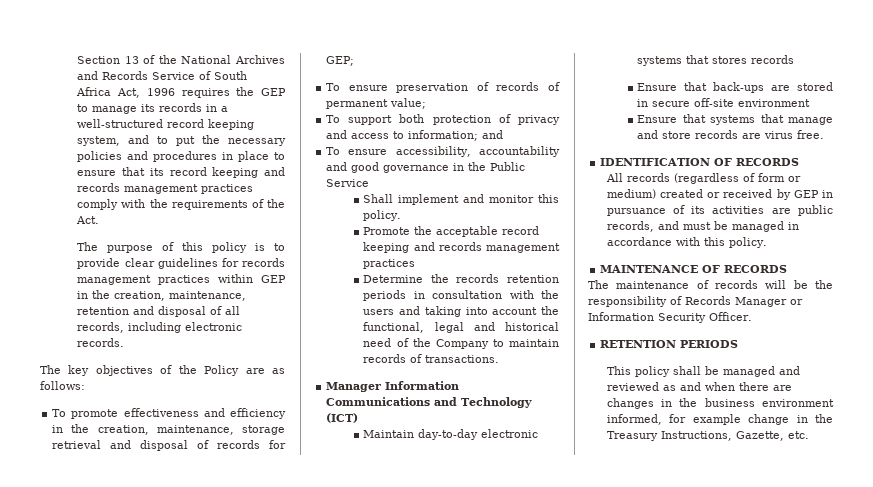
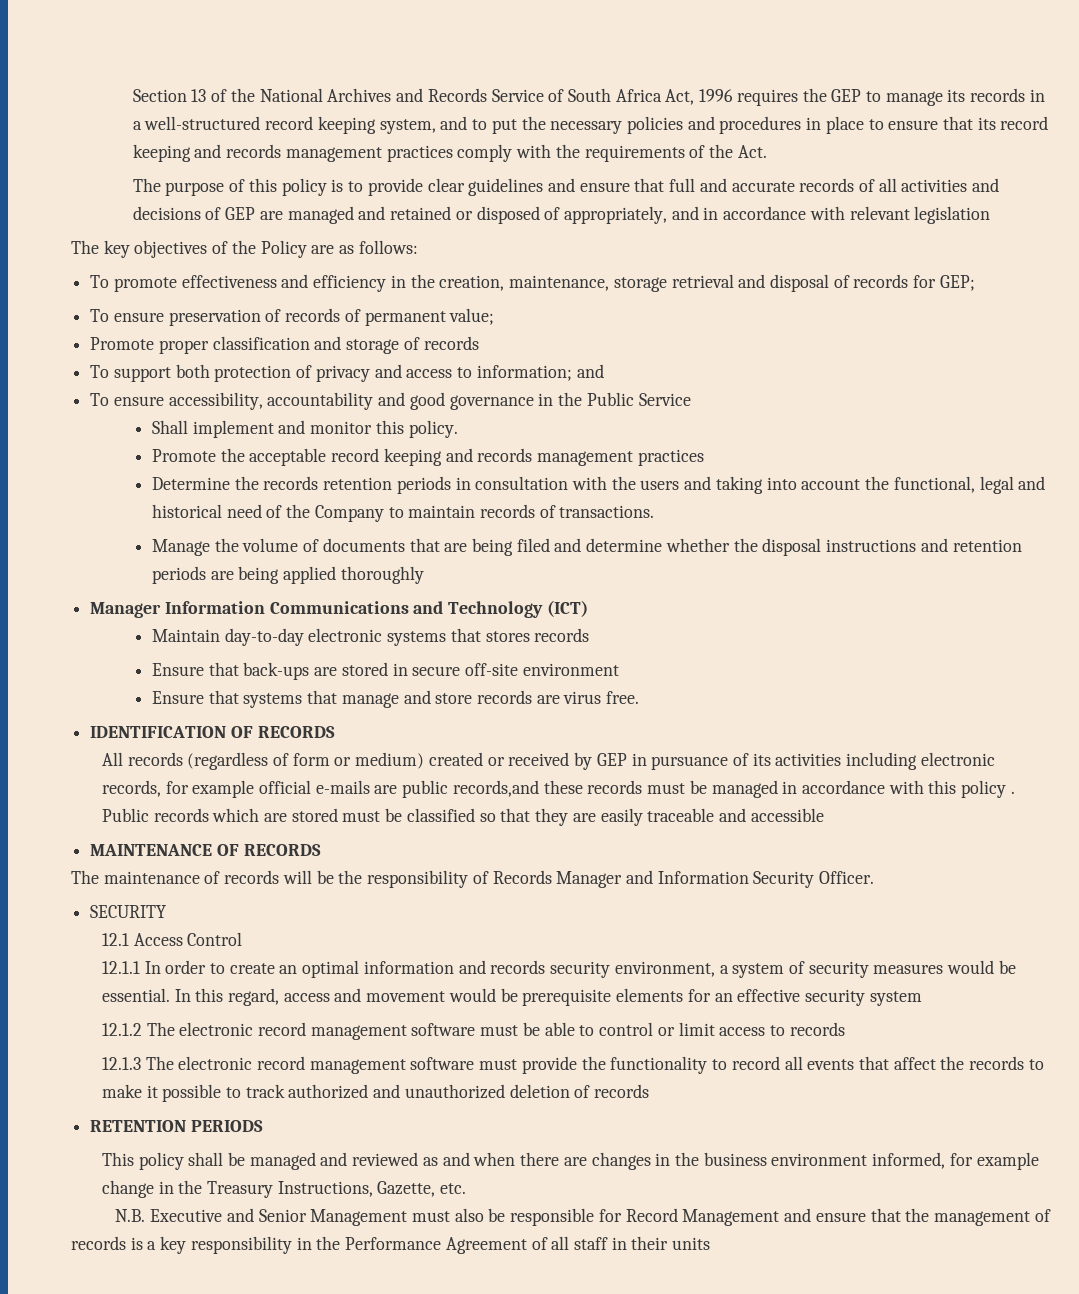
[221,258,285,267] [77,274,286,285] [77,290,247,301] [77,306,241,317] [77,322,243,333] [77,338,125,347] for records management practices within GEP in the creation, maintenance, retention and disposal of all records, including electronic records. -> [547,178,1000,192] [132,206,991,224] and ensure that full and accurate records of all activities and decisions of GEP are managed and retained or disposed of appropriately, and in accordance with relevant legislation
(427, 103) none -> [90,336,479,354] // Promote proper classification and storage of records
(500, 359) none -> [151,538,1022,556] [151,566,424,584] // Manage the volume of documents that are being filed and determine whether the disposal instructions and retention periods are being applied thoroughly
[771,205,833,216] [606,221,679,232] are public records, and -> [846,752,995,770] [101,780,643,798] including electronic records, for example official e-mails are public records,and these records
[728,237,767,248] policy. -> [961,780,1015,798] [101,808,824,826] policy . Public records which are stored must be classified so that they are easily traceable and accessible
[790,299,803,305] or -> [625,870,653,884] and
(752, 316) none -> [90,905,167,918] [101,932,243,946] [101,960,1016,978] [101,988,922,1006] [101,1022,845,1040] [101,1056,1044,1074] [101,1084,650,1102] // SECURITY // 12.1 Access Control // 12.1.1 In order to create an optimal information and records security environment, a system of security measures would be essential. In this regard, access and movement would be prerequisite elements for an effective security system // 12.1.2 The electronic record management software must be able to control or limit access to records // 12.1.3 The electronic record management software must provide the functionality to record all events that affect the records to make it possible to track authorized and unauthorized deletion of records
(809, 435) none -> [115,1208,1051,1226] [71,1236,711,1254] // N.B. Executive and Senior Management must also be responsible for Record Management and ensure that the management of records is a key responsibility in the Performance Agreement of all staff in their units

